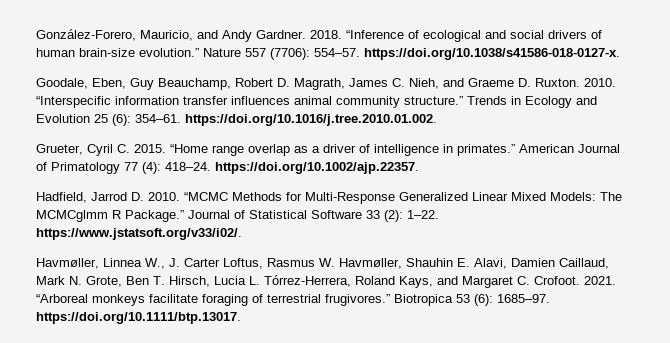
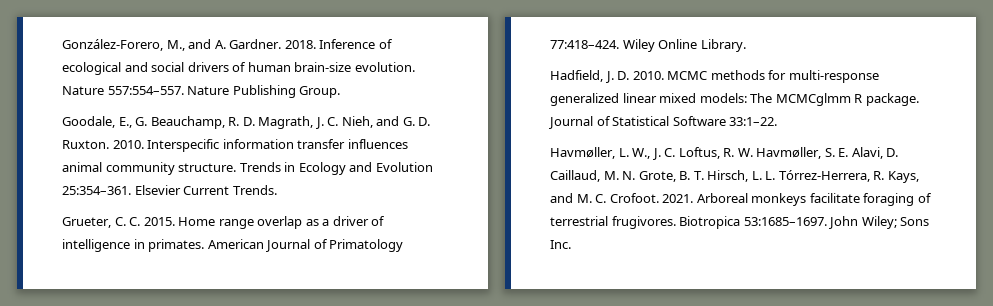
[140,30,252,42] Mauricio, and Andy -> [166,39,226,51] M., and A.
[346,30,404,39] “Inference -> [319,39,376,49] Inference
[139,48,620,60] [36,78,273,90] evolution.” Nature 557 (7706): 554–57. https://doi.org/10.1038/s41586-018-0127-x. // Goodale, Eben, Guy Beauchamp, Robert -> [354,62,415,72] [62,85,341,98] [62,116,240,129] evolution. Nature 557:554–557. Nature Publishing Group. // Goodale, E., G. Beauchamp, R.
[349,78,388,87] James -> [314,117,324,129] J.
[468,78,514,87] Graeme -> [402,117,415,126] G.
[36,96,111,108] “Interspecific -> [147,139,220,152] Interspecific
[404,96,463,105] structure.” -> [178,163,237,172] structure.
[94,114,437,126] 25 (6): 354–61. https://doi.org/10.1016/j.tree.2010.01.002. -> [62,185,277,195] 25:354–361. Elsevier Current Trends.
[87,144,113,156] Cyril -> [114,217,126,226] C.
[170,144,208,153] “Home -> [178,217,216,226] Home
[457,144,515,156] primates.” -> [148,239,205,252] primates.
[124,162,419,174] 77 (4): 418–24. https://doi.org/10.1002/ajp.22357. -> [550,39,746,52] 77:418–424. Wiley Online Library.
[91,192,127,201] Jarrod -> [604,71,614,83] J.
[184,192,596,204] “MCMC Methods for Multi-Response Generalized Linear Mixed Models: -> [667,70,879,83] [550,93,747,106] MCMC methods for multi-response generalized linear mixed models:
[125,210,184,222] Package.” -> [865,93,919,106] package.
[366,210,439,222] [36,228,242,240] [36,258,142,269] 33 (2): 1–22. https://www.jstatsoft.org/v33/i02/. // Havmøller, Linnea -> [729,117,778,126] [550,147,629,159] 33:1–22. // Havmøller, L.
[184,258,315,269] Carter Loftus, Rasmus -> [664,147,735,159] C. Loftus, R.
[406,258,453,267] Shauhin -> [824,148,835,157] S.
[511,258,609,269] [36,276,65,285] Damien Caillaud, Mark -> [886,148,899,157] [550,170,619,182] D. Caillaud, M.
[126,276,149,285] Ben -> [679,171,691,180] B.
[214,276,246,285] Lucia -> [751,171,762,180] L.
[355,276,395,285] Roland -> [873,171,885,180] R.
[462,276,513,288] Margaret -> [576,194,592,203] M.
[36,294,88,303] “Arboreal -> [696,193,748,203] Arboreal
[325,294,550,306] [36,312,241,324] frugivores.” Biotropica 53 (6): 1685–97. https://doi.org/10.1111/btp.13017. -> [611,216,930,229] [550,240,571,249] frugivores. Biotropica 53:1685–1697. John Wiley; Sons Inc.

